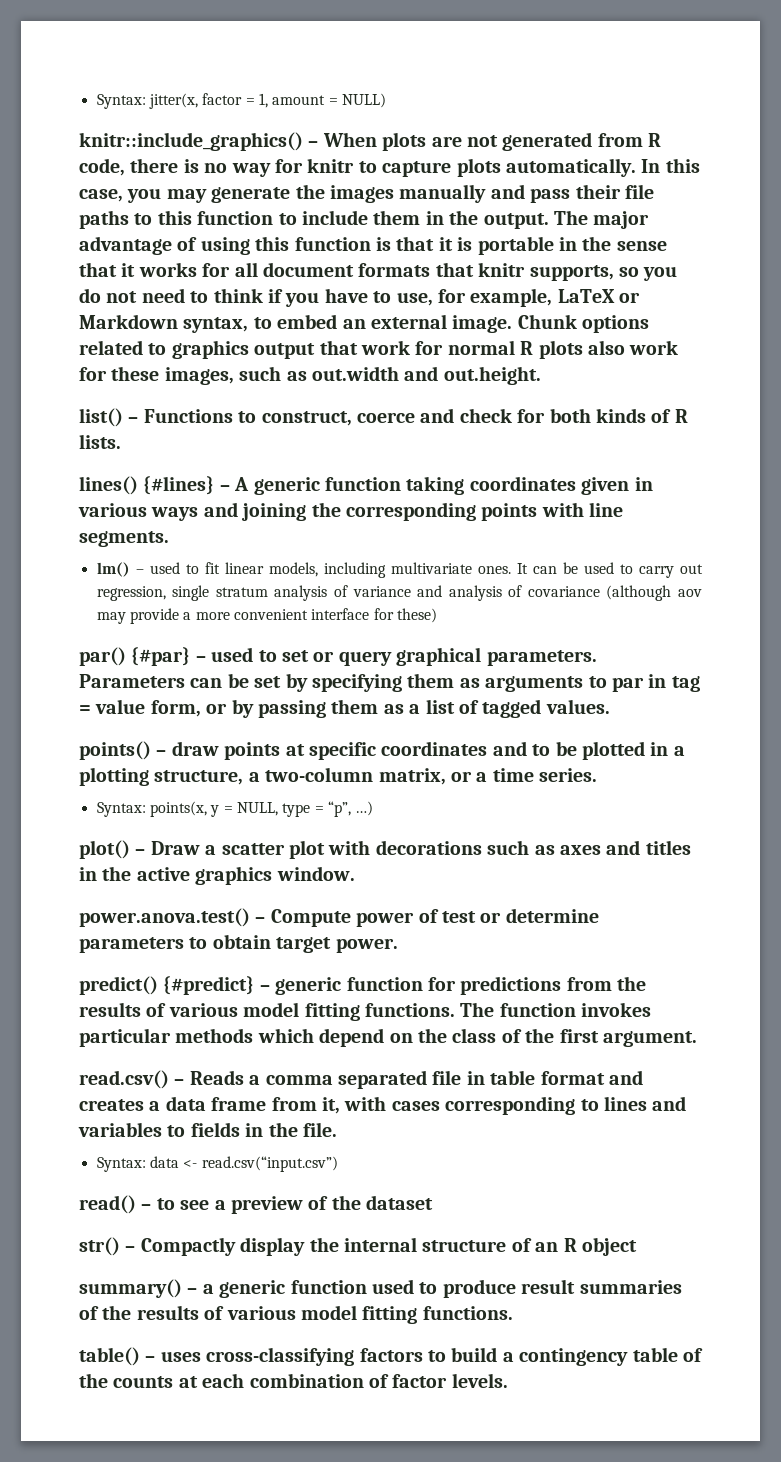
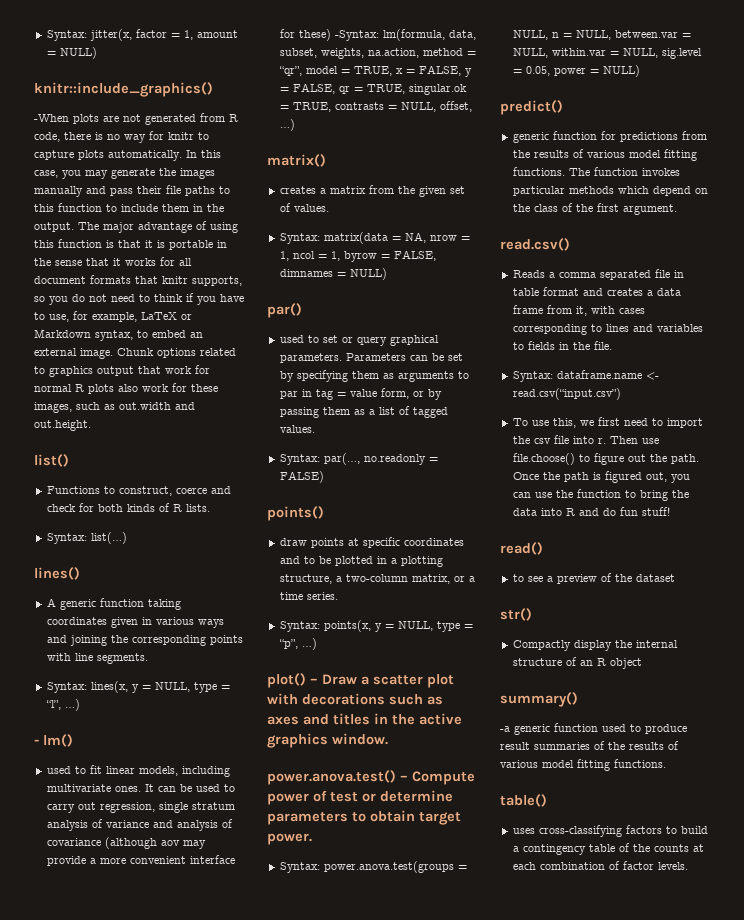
[308,132,377,147] – When -> [34,114,69,122] // -When
[128,417,139,423] – -> (69, 460) //
(121, 441) none -> [46,532,127,544] // Syntax: list(…)
[143,476,230,495] {#lines} – -> (80, 573) //
(169, 539) none -> [46,681,230,693] [45,699,80,711] [34,739,39,745] Syntax: lines(x, y = NULL, type = “l”, …) // -
[135,569,144,574] – -> (73, 740) //
(437, 615) none -> [334,29,476,41] [279,48,476,59] [278,65,472,77] [279,83,467,95] [279,101,472,112] [279,119,295,131] [267,154,326,167] [279,185,465,197] [279,203,329,212] [279,232,470,244] [279,250,436,262] [279,268,387,280] -Syntax: lm(formula, data, subset, weights, na.action, method = “qr”, model = TRUE, x = FALSE, y = FALSE, qr = TRUE, singular.ok = TRUE, contrasts = NULL, offset, …) // matrix() // creates a matrix from the given set of values. // Syntax: matrix(data = NA, nrow = 1, ncol = 1, byrow = FALSE, dimnames = NULL)
[131,647,206,666] {#par} – -> (302, 310) //
(610, 706) none -> [279,453,438,465] [279,471,324,483] // Syntax: par(…, no.readonly = FALSE)
[156,750,167,756] – -> (324, 513) //
(398, 945) none -> [279,861,467,873] [512,30,691,40] [512,48,702,59] [512,65,640,77] // Syntax: power.anova.test(groups = NULL, n = NULL, between.var = NULL, within.var = NULL, sig.level = 0.05, power = NULL)
[163,976,270,995] {#predict} – -> (563, 107) //
[174,1079,185,1085] – -> (570, 244) //
[149,1156,179,1168] data -> [556,370,642,379] dataframe.name
(338, 1164) none -> [512,417,703,428] [512,435,659,444] [512,453,699,465] [512,471,690,483] [512,489,689,501] [512,507,670,516] // To use this, we first need to import the csv file into r. Then use file.choose() to figure out the path. Once the path is figured out, you can use the function to bring the data into R and do fun stuff!
[141,1204,152,1210] – -> (543, 548) //
[125,1246,136,1252] – -> (532, 614) //
[187,1284,214,1294] – a -> [500,726,510,732] // -a
[145,1356,156,1362] – -> (547, 800) //

